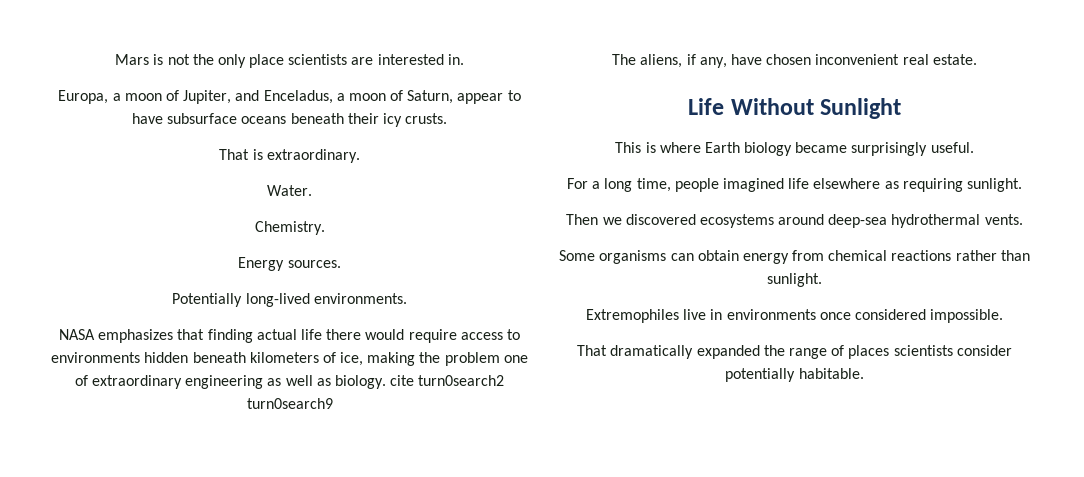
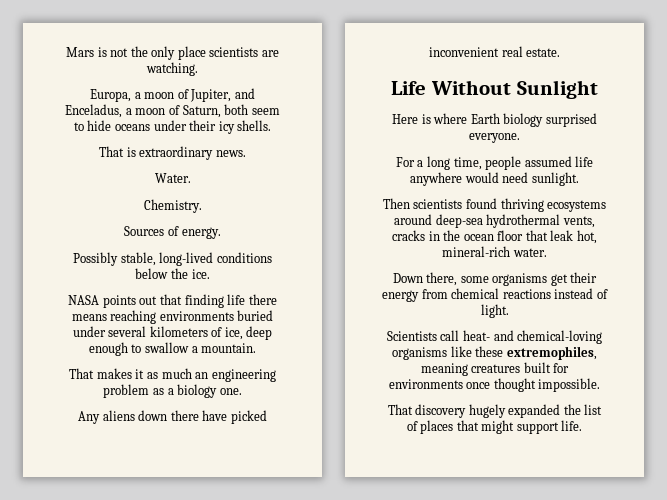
[377,54,464,65] interested in. -> [146,62,198,76] watching.
[457,90,521,104] [131,113,344,124] appear to have subsurface oceans beneath -> [224,104,280,115] [73,120,187,131] both seem to hide oceans under
[405,113,448,124] crusts. -> [237,120,272,131] shells.
[266,149,360,163] extraordinary. -> [139,146,246,160] extraordinary news.
[238,257,341,271] [172,293,407,307] Energy sources. // Potentially long-lived environments. -> [124,226,221,239] [73,252,272,266] [135,268,210,279] Sources of energy. // Possibly stable, long-lived conditions below the ice.
[98,329,174,343] emphasizes -> [102,295,158,308] points out
[256,329,297,340] actual -> (224, 301) none
[365,329,520,343] [51,352,528,366] [74,375,505,389] [246,398,333,409] [612,54,812,68] would require access to environments hidden beneath kilometers of ice, making the problem one of extraordinary engineering as well as biology. cite turn0search2 turn0search9 // The aliens, if any, have chosen -> [71,310,274,324] [72,326,273,340] [88,342,257,356] [69,368,276,382] [103,384,242,398] [78,410,267,424] means reaching environments buried under several kilometers of ice, deep enough to swallow a mountain. // That makes it as much an engineering problem as a biology one. // Any aliens down there have picked
[615,142,642,153] This -> [392,114,419,124] Here
[795,142,974,156] became surprisingly useful. -> [545,113,597,127] [469,133,520,143] surprised everyone.
[723,178,963,192] imagined life elsewhere as requiring -> [524,156,594,167] [410,172,529,186] assumed life anywhere would need
[602,214,696,225] we discovered -> [413,198,544,212] scientists found thriving
[984,214,1023,225] [559,250,1030,264] [767,273,822,287] [585,309,723,323] vents. // Some organisms can obtain energy from chemical reactions rather than sunlight. // Extremophiles live in -> [562,216,595,228] [392,230,597,244] [442,246,547,257] [392,272,598,286] [382,288,608,302] [480,304,509,318] [386,330,603,344] [392,346,597,360] [420,362,570,376] vents, cracks in the ocean floor that leak hot, mineral-rich water. // Down there, some organisms get their energy from chemical reactions instead of light. // Scientists call heat- and chemical-loving organisms like these extremophiles, meaning creatures built for
[854,309,926,320] considered -> [493,378,536,392] thought
[610,345,694,359] dramatically -> [415,404,506,418] discovery hugely
[789,348,827,359] range -> [584,404,603,415] list
[893,345,1012,356] [725,368,864,382] scientists consider potentially habitable. -> [456,420,583,434] that might support life.

